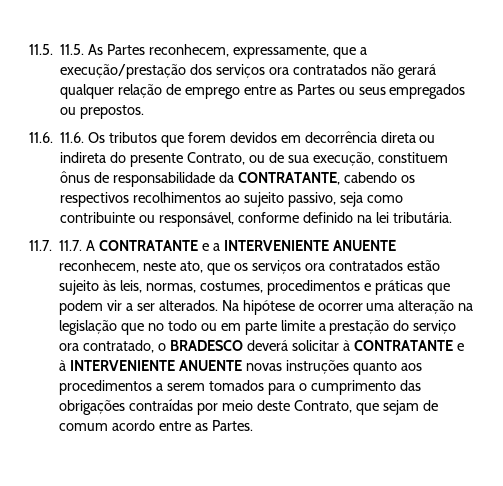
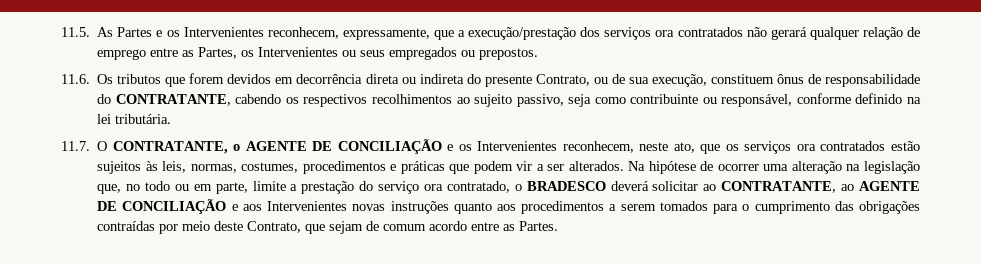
[29,44,85,55] 11.5. 11.5. -> [61,27,90,37] 11.5.
(146, 49) none -> [156,27,264,37] e os Intervenientes
[296,84,335,95] Partes -> [198,47,339,59] Partes, os Intervenientes
[60,132,85,143] 11.6. -> (90, 79) none
[218,172,234,183] da -> [97,94,112,104] do
[59,240,396,251] 11.7. A CONTRATANTE e a INTERVENIENTE ANUENTE -> [97,139,558,154] O CONTRATANTE, o AGENTE DE CONCILIAÇÃO e os Intervenientes
[59,280,100,295] sujeito -> [97,161,142,174] sujeitos
[121,323,145,335] que -> [97,184,122,194] que,
[244,321,277,335] parte -> [215,182,248,194] parte,
[342,340,464,351] [59,360,243,371] à CONTRATANTE e à INTERVENIENTE ANUENTE -> [703,181,921,193] [97,199,348,214] ao CONTRATANTE, ao AGENTE DE CONCILIAÇÃO e aos Intervenientes

